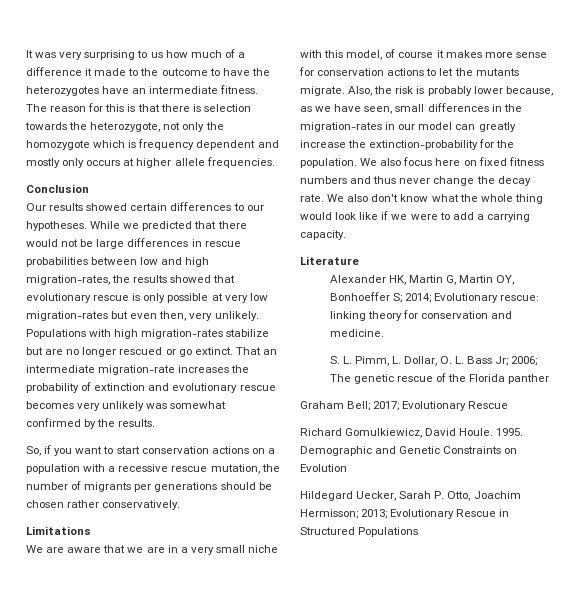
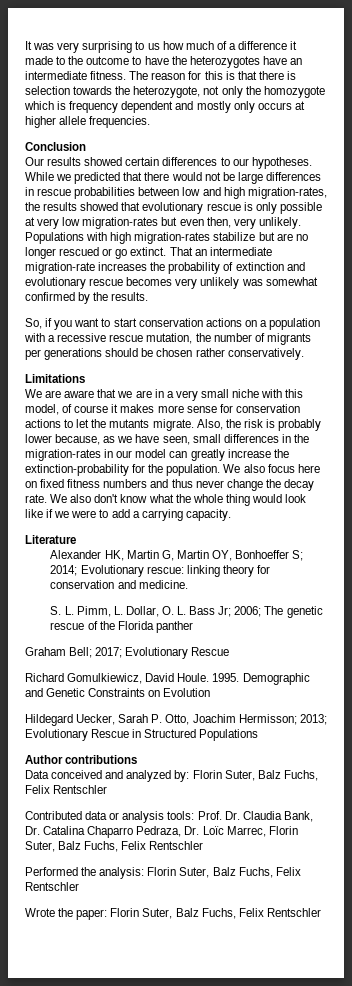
(419, 532) none -> [25,755,138,764] [25,770,318,782] [25,785,108,794] [25,811,313,823] [25,826,298,838] [25,841,204,852] [25,867,301,879] [25,882,79,891] [25,908,321,920] // Author contributions // Data conceived and analyzed by: Florin Suter, Balz Fuchs, Felix Rentschler // Contributed data or analysis tools: Prof. Dr. Claudia Bank, Dr. Catalina Chaparro Pedraza, Dr. Loïc Marrec, Florin Suter, Balz Fuchs, Felix Rentschler // Performed the analysis: Florin Suter, Balz Fuchs, Felix Rentschler // Wrote the paper: Florin Suter, Balz Fuchs, Felix Rentschler

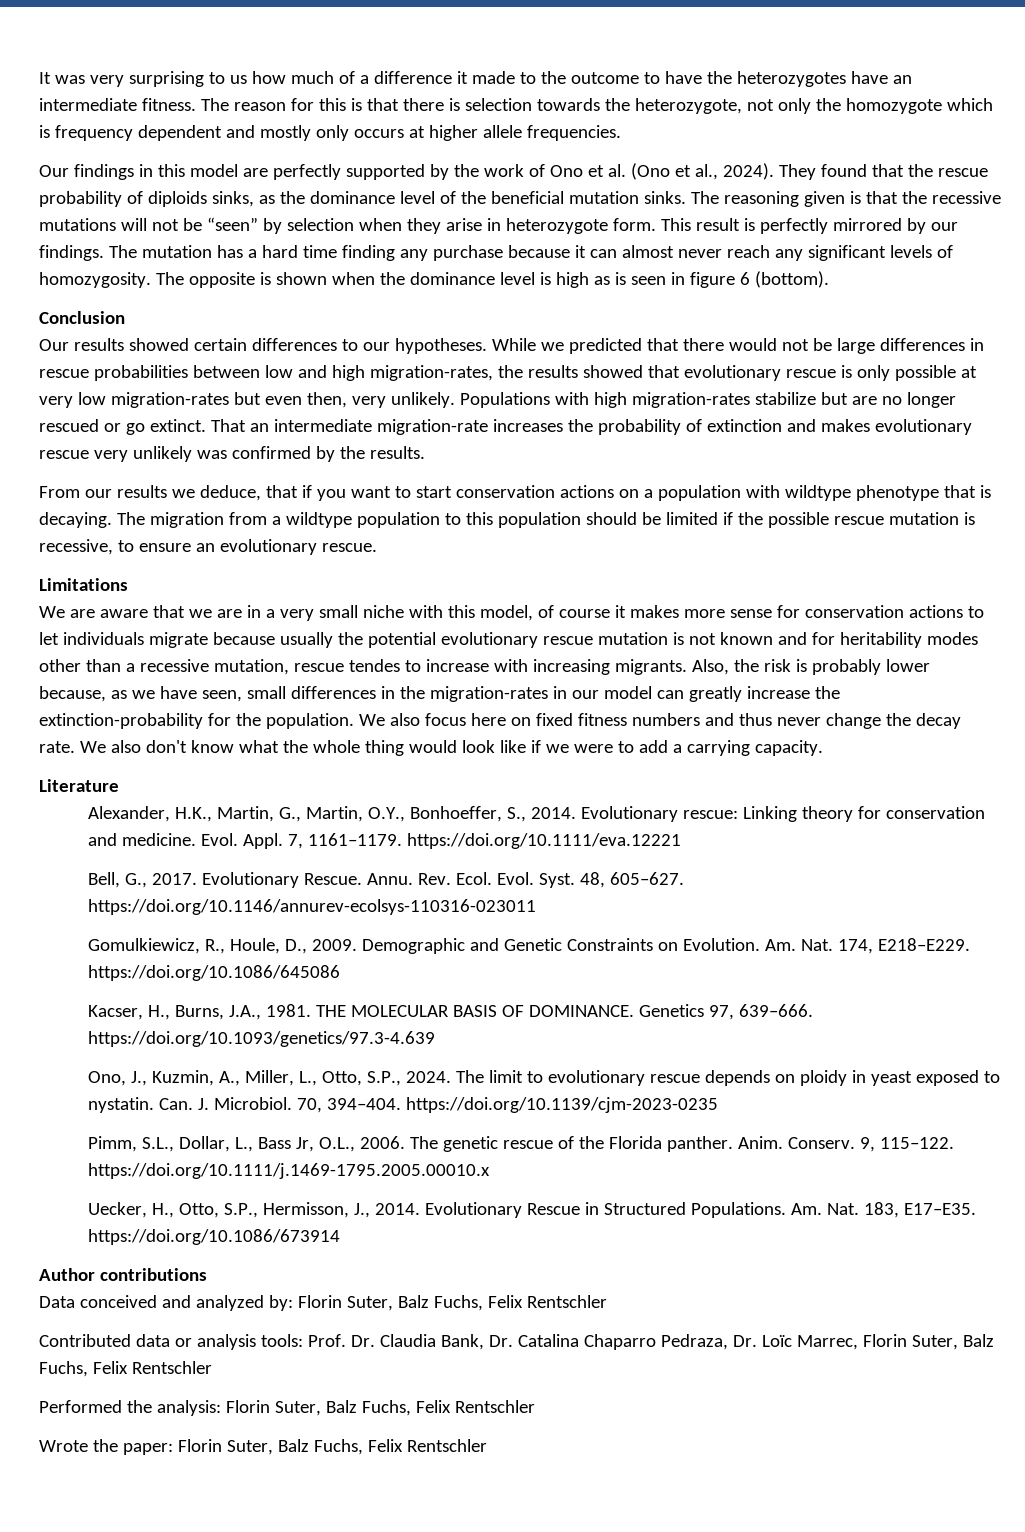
(151, 122) none -> [39,163,988,180] [39,191,1001,207] [39,217,958,234] [39,245,953,261] [39,271,829,288] // Our findings in this model are perfectly supported by the work of Ono et al. (Ono et al., 2024). They found that the rescue probability of diploids sinks, as the dominance level of the beneficial mutation sinks. The reasoning given is that the recessive mutations will not be “seen” by selection when they arise in heterozygote form. This result is perfectly mirrored by our findings. The mutation has a hard time finding any purchase because it can almost never reach any significant levels of homozygosity. The opposite is shown when the dominance level is high as is seen in figure 6 (bottom).
[25,277,173,289] evolutionary rescue becomes -> [820,419,972,435] [39,450,89,459] makes evolutionary rescue
[265,277,318,286] somewhat -> (227, 454) none
[25,318,42,329] So, -> [39,485,298,501] From our results we deduce, that
[48,333,311,345] [25,348,304,360] a recessive rescue mutation, the number of migrants per generations should be chosen rather conservatively. -> [784,485,991,501] [39,512,975,528] [39,539,377,555] wildtype phenotype that is decaying. The migration from a wildtype population to this population should be limited if the possible rescue mutation is recessive, to ensure an evolutionary rescue.
[91,419,194,431] the mutants migrate. -> [62,632,978,648] [39,659,687,675] individuals migrate because usually the potential evolutionary rescue mutation is not known and for heritability modes other than a recessive mutation, rescue tendes to increase with increasing migrants.
[50,550,304,561] [50,565,78,576] Alexander HK, Martin G, Martin OY, Bonhoeffer S; 2014; -> [87,806,576,822] Alexander, H.K., Martin, G., Martin, O.Y., Bonhoeffer, S., 2014.
[186,565,220,577] linking -> [742,806,797,822] Linking
[50,606,262,617] // S. L. Pimm, L. Dollar, O. L. Bass Jr; 2006; -> [200,833,681,849] [87,872,684,888] [87,899,536,915] [87,938,970,954] [87,965,340,981] [87,1004,813,1020] [87,1031,435,1047] [87,1070,1000,1086] [87,1097,718,1113] [87,1136,405,1152] Evol. Appl. 7, 1161–1179. https://doi.org/10.1111/eva.12221 // Bell, G., 2017. Evolutionary Rescue. Annu. Rev. Ecol. Evol. Syst. 48, 605–627. https://doi.org/10.1146/annurev-ecolsys-110316-023011 // Gomulkiewicz, R., Houle, D., 2009. Demographic and Genetic Constraints on Evolution. Am. Nat. 174, E218–E229. https://doi.org/10.1086/645086 // Kacser, H., Burns, J.A., 1981. THE MOLECULAR BASIS OF DOMINANCE. Genetics 97, 639–666. https://doi.org/10.1093/genetics/97.3-4.639 // Ono, J., Kuzmin, A., Miller, L., Otto, S.P., 2024. The limit to evolutionary rescue depends on ploidy in yeast exposed to nystatin. Can. J. Microbiol. 70, 394–404. https://doi.org/10.1139/cjm-2023-0235 // Pimm, S.L., Dollar, L., Bass Jr, O.L., 2006.
[155,621,193,633] [25,647,230,659] [25,673,310,685] [25,688,211,697] [25,714,327,726] [25,729,259,741] panther // Graham Bell; 2017; Evolutionary Rescue // Richard Gomulkiewicz, David Houle. 1995. Demographic and Genetic Constraints on Evolution // Hildegard Uecker, Sarah P. Otto, Joachim Hermisson; 2013; Evolutionary Rescue in Structured Populations -> [666,1136,954,1152] [87,1163,490,1179] [87,1202,976,1218] [87,1229,340,1245] panther. Anim. Conserv. 9, 115–122. https://doi.org/10.1111/j.1469-1795.2005.00010.x // Uecker, H., Otto, S.P., Hermisson, J., 2014. Evolutionary Rescue in Structured Populations. Am. Nat. 183, E17–E35. https://doi.org/10.1086/673914

